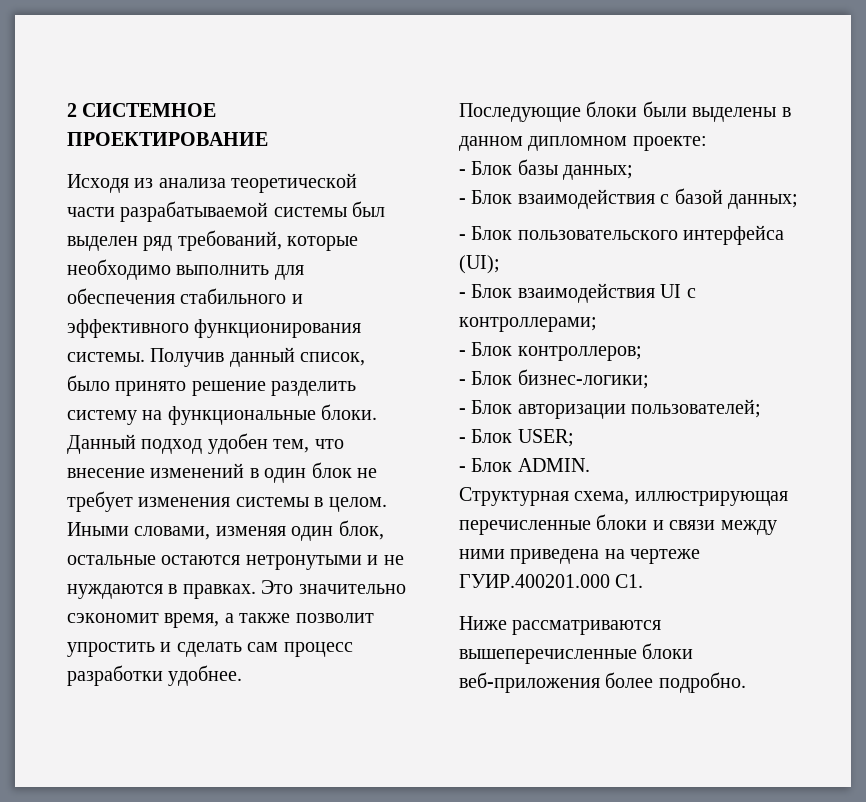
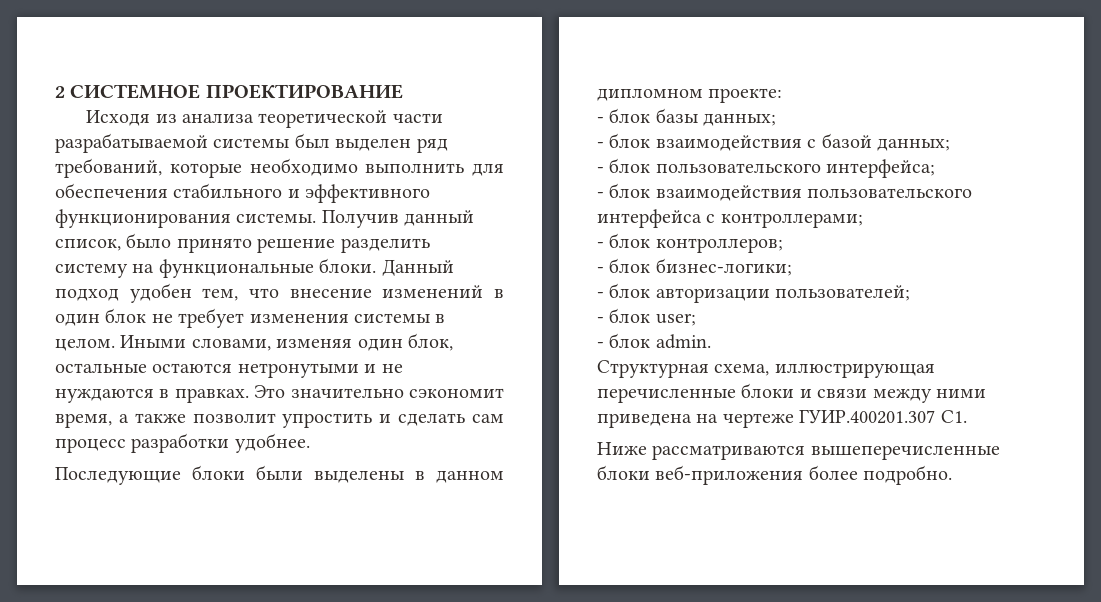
[471,161,513,175] Блок -> [609,108,651,123] блок
[471,190,513,204] Блок -> [609,133,651,148] блок
[471,225,785,245] [459,255,500,274] [459,283,682,303] Блок пользовательского интерфейса (UI); // - Блок взаимодействия UI -> [609,158,936,178] [597,183,973,201] [597,209,702,228] блок пользовательского интерфейса; // - блок взаимодействия пользовательского интерфейса
[471,342,513,356] Блок -> [609,233,651,248] блок
[471,371,513,385] Блок -> [609,258,651,273] блок
[471,400,513,414] Блок -> [609,283,651,298] блок
[471,429,574,447] [459,458,590,472] Блок USER; // - Блок ADMIN. -> [609,308,696,326] [597,333,711,349] блок user; // - блок admin.
[459,574,610,588] ГУИР.400201.000 -> [799,409,936,424] ГУИР.400201.307

